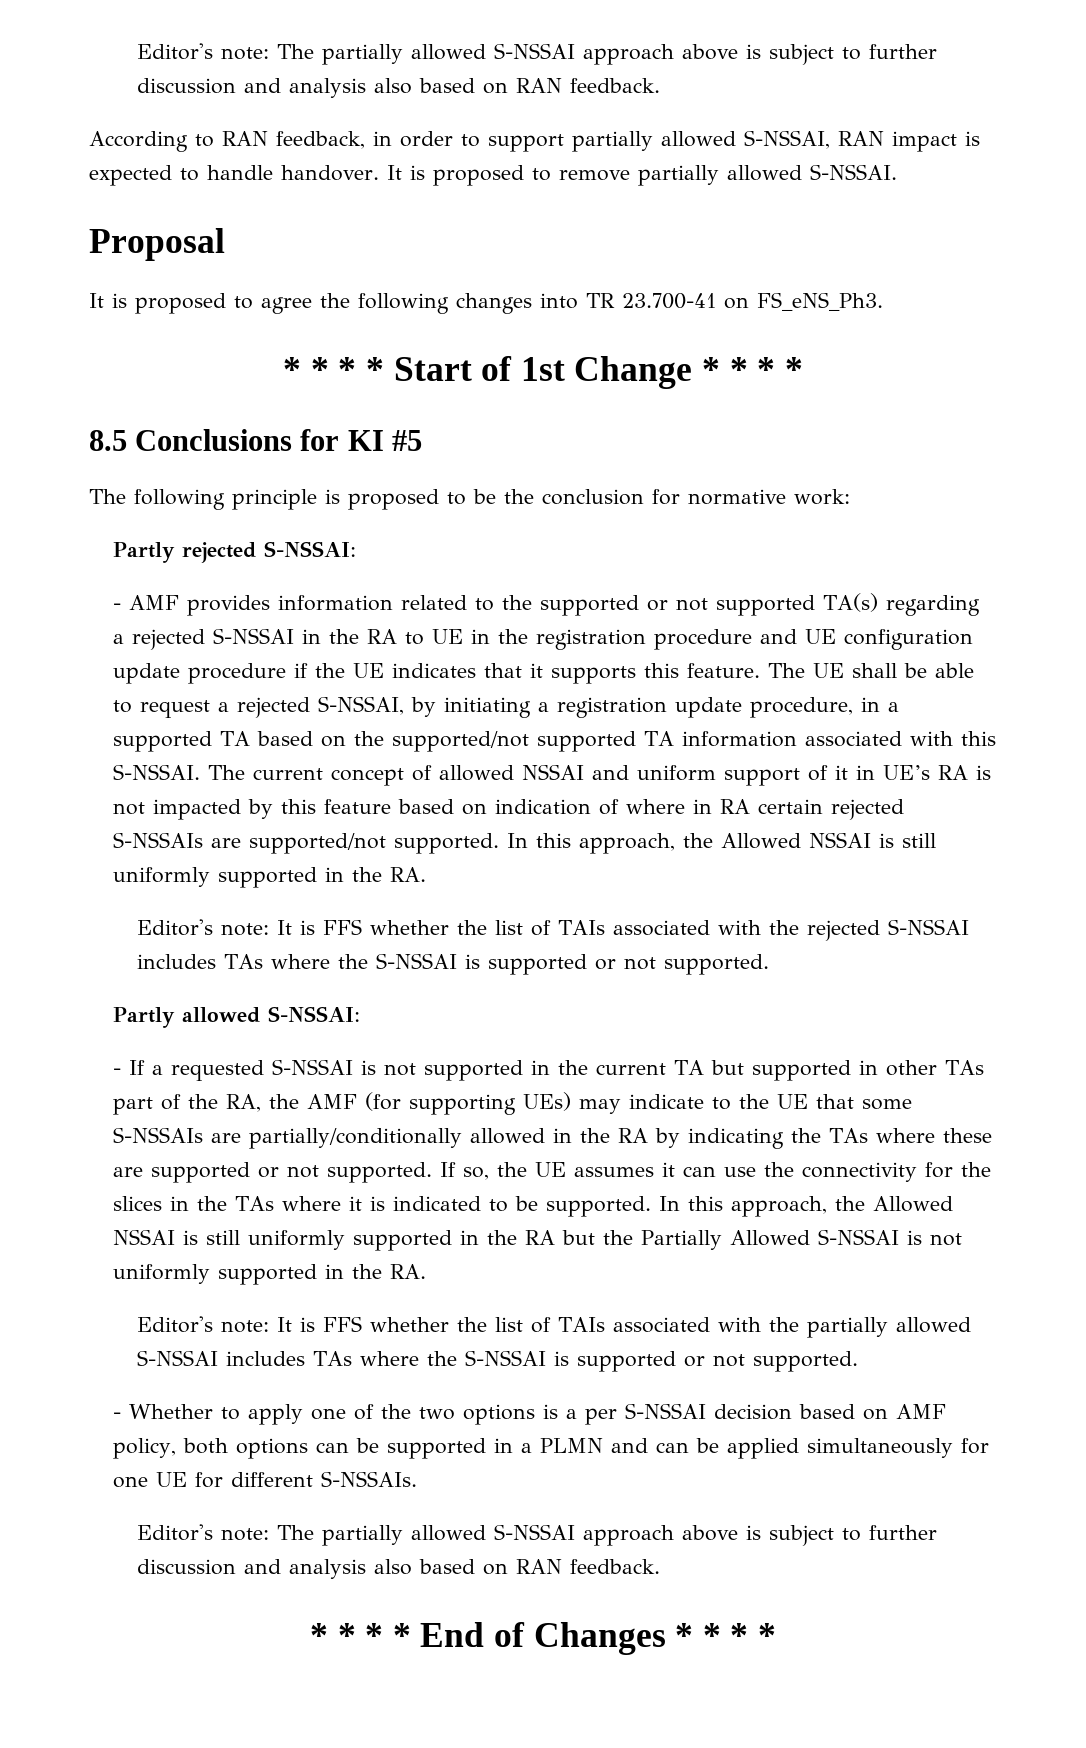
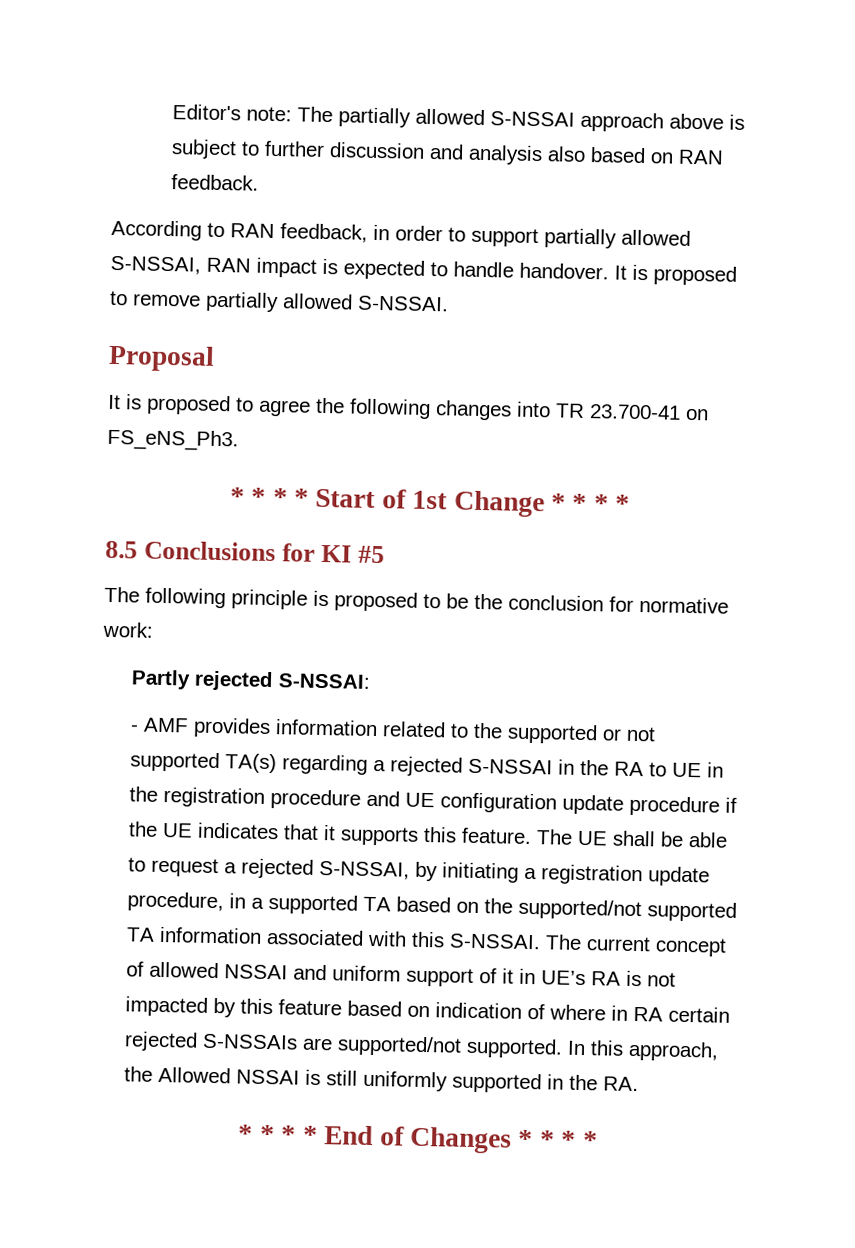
[137,919,969,941] [137,953,769,975] [113,1006,360,1028] [113,1059,984,1081] [113,1092,913,1115] [113,1127,992,1149] [113,1162,992,1183] [113,1196,953,1217] [113,1229,962,1251] [113,1264,427,1285] [137,1316,971,1338] [137,1350,858,1372] [113,1403,947,1425] [113,1438,989,1459] [113,1471,418,1488] [137,1524,938,1546] [137,1559,661,1579] // Editor's note: It is FFS whether the list of TAIs associated with the rejected S-NSSAI includes TAs where the S-NSSAI is supported or not supported. // Partly allowed S-NSSAI: // - If a requested S-NSSAI is not supported in the current TA but supported in other TAs part of the RA, the AMF (for supporting UEs) may indicate to the UE that some S-NSSAIs are partially/conditionally allowed in the RA by indicating the TAs where these are supported or not supported. If so, the UE assumes it can use the connectivity for the slices in the TAs where it is indicated to be supported. In this approach, the Allowed NSSAI is still uniformly supported in the RA but the Partially Allowed S-NSSAI is not uniformly supported in the RA. // Editor's note: It is FFS whether the list of TAIs associated with the partially allowed S-NSSAI includes TAs where the S-NSSAI is supported or not supported. // - Whether to apply one of the two options is a per S-NSSAI decision based on AMF policy, both options can be supported in a PLMN and can be applied simultaneously for one UE for different S-NSSAIs. // Editor's note: The partially allowed S-NSSAI approach above is subject to further discussion and analysis also based on RAN feedback. -> (640, 1084) none

